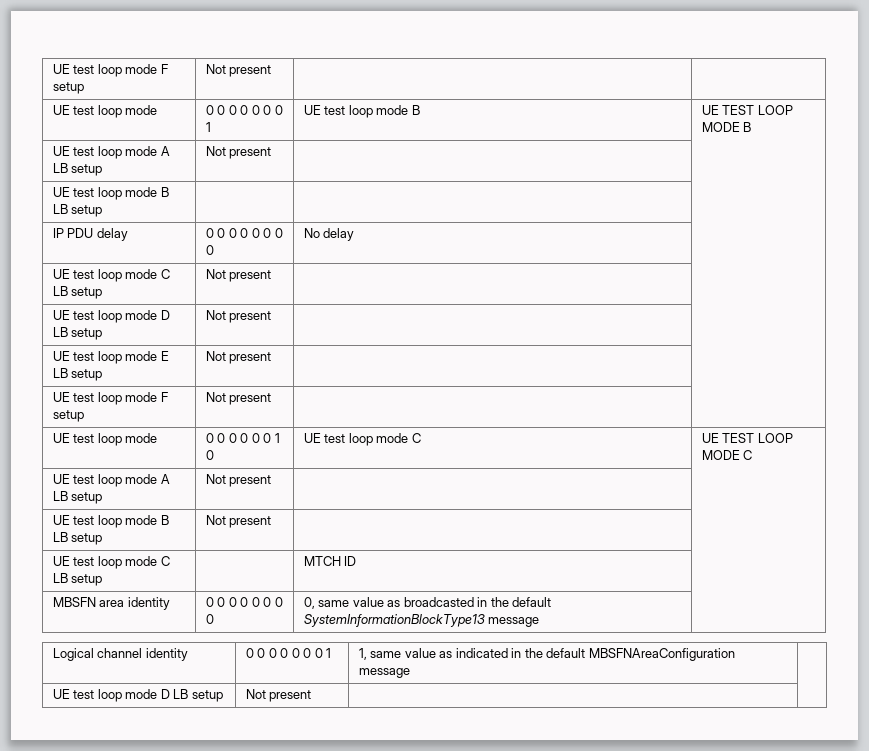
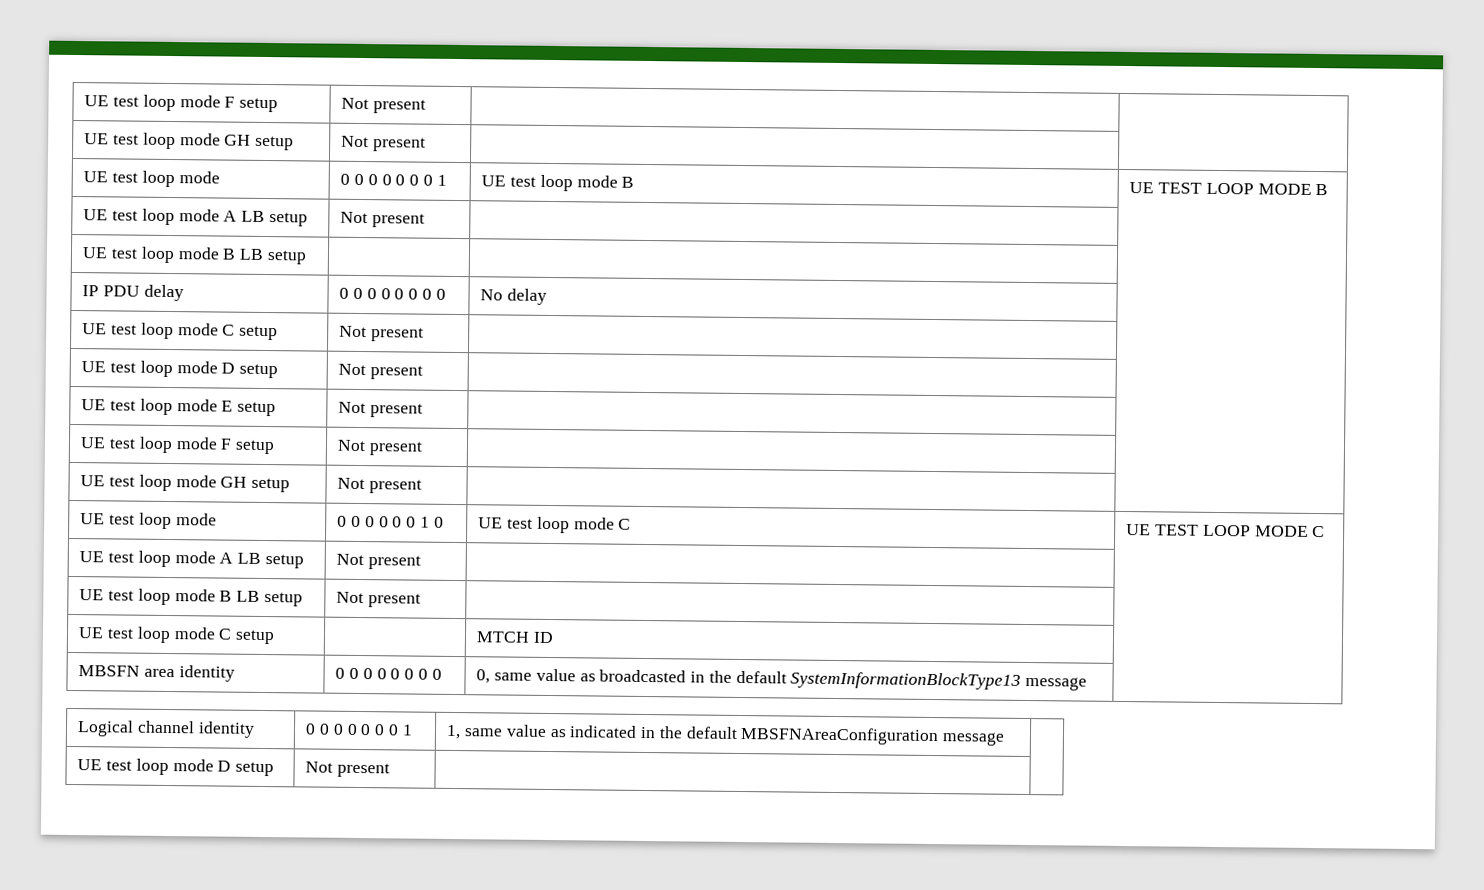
[52,64,168,77] [52,82,84,94] [205,64,272,77] UE test loop mode F setup | Not present | | -> [84,94,279,113] [341,97,427,114] [84,132,295,151] [341,135,427,152] UE test loop mode F setup | Not present | | // UE test loop mode GH setup | Not present | |
[52,286,68,296] LB -> (236, 330) none
[52,327,68,337] LB -> (236, 368) none
[52,368,68,378] LB -> (234, 406) none
(272, 399) none -> [80,474,291,493] [337,477,423,494] // UE test loop mode GH setup | Not present | |
[52,573,68,583] LB -> (233, 634) none
[173,689,189,699] LB -> (232, 766) none

